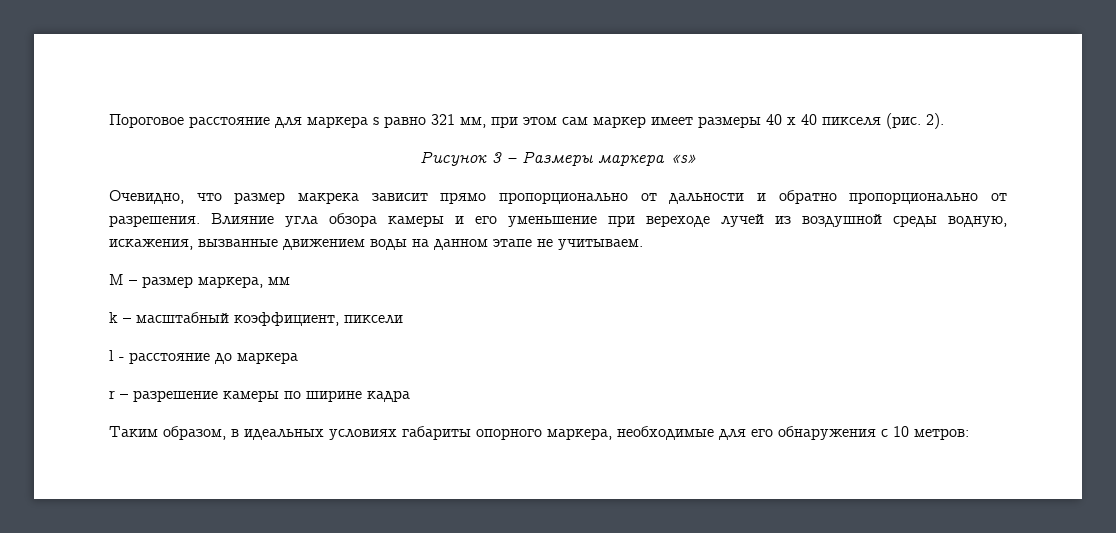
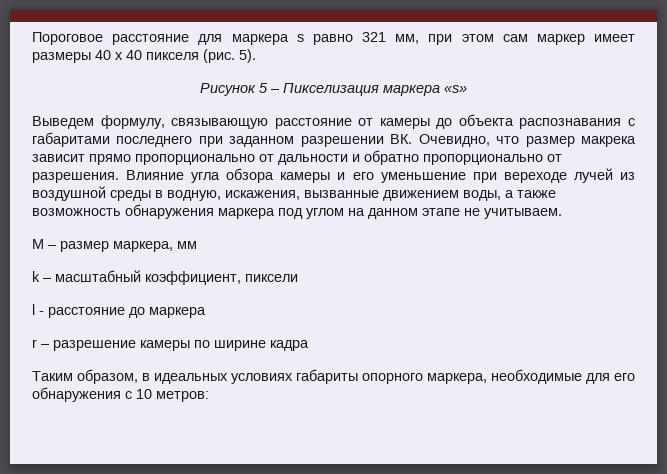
[926,113,944,129] 2). -> [239,49,256,63] 5).
[491,151,594,166] 3 – Размеры -> [259,83,379,96] 5 – Пикселизация
(697, 158) none -> [32,114,635,129] [32,132,413,147] Выведем формулу, связывающую расстояние от камеры до объекта распознавания с габаритами последнего при заданном разрешении ВК.
(937, 221) none -> [155,190,163,198] в
[370,239,407,250] воды -> [463,190,556,201] [32,204,344,219] воды, а также возможность обнаружения маркера под углом

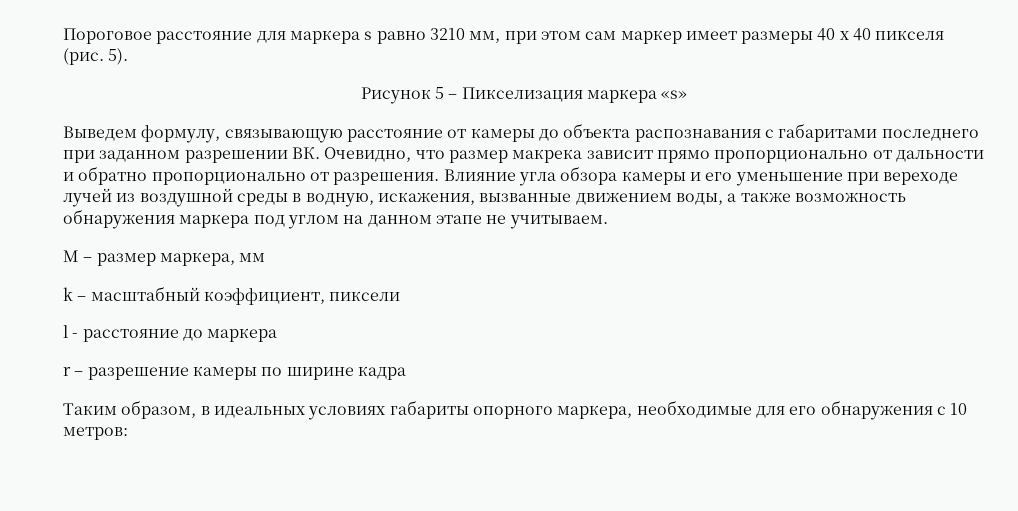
[362,32,387,42] 321 -> [429,28,465,40] 3210

